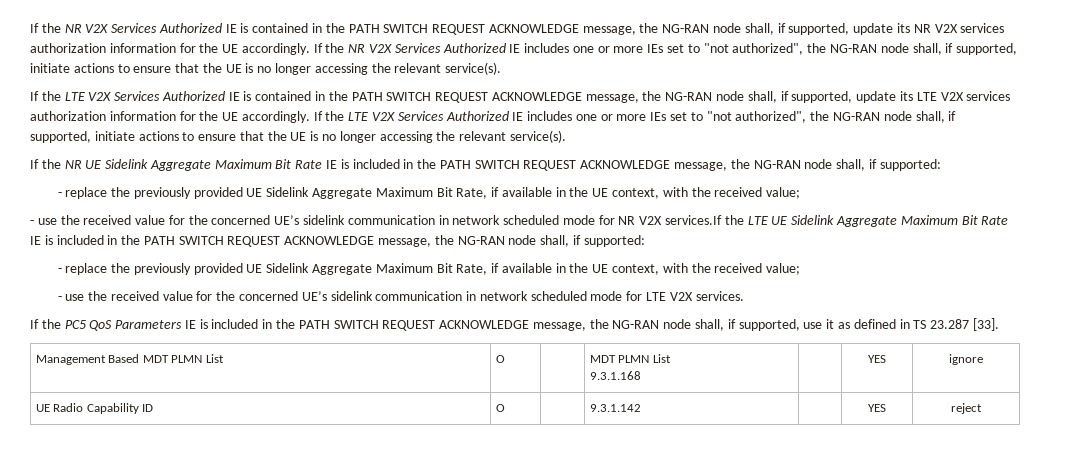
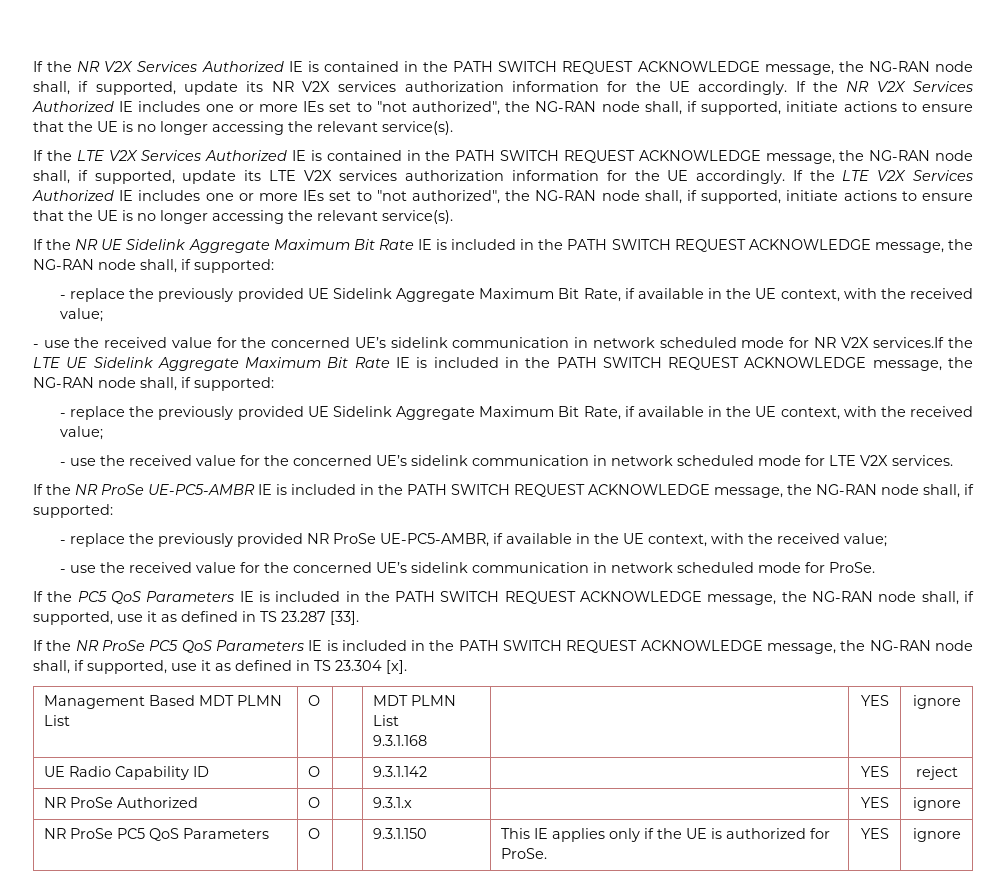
(744, 296) none -> [33,484,974,498] [33,504,113,518] [59,533,887,547] [59,562,875,573] // If the NR ProSe UE-PC5-AMBR IE is included in the PATH SWITCH REQUEST ACKNOWLEDGE message, the NG-RAN node shall, if supported: // - replace the previously provided NR ProSe UE-PC5-AMBR, if available in the UE context, with the received value; // - use the received value for the concerned UE’s sidelink communication in network scheduled mode for ProSe.
(999, 324) none -> [33,640,973,654] [33,660,407,674] // If the NR ProSe PC5 QoS Parameters IE is included in the PATH SWITCH REQUEST ACKNOWLEDGE message, the NG-RAN node shall, if supported, use it as defined in TS 23.304 [x].
(982, 408) none -> [44,797,199,808] [308,797,321,808] [373,797,413,808] [860,797,889,808] [912,797,961,811] [44,828,270,841] [308,828,321,839] [373,828,428,839] [501,828,831,842] [501,848,548,859] [860,828,889,839] [912,828,961,842] // NR ProSe Authorized | O | | 9.3.1.x | | YES | ignore // NR ProSe PC5 QoS Parameters | O | | 9.3.1.150 | This IE applies only if the UE is authorized for ProSe. | YES | ignore

